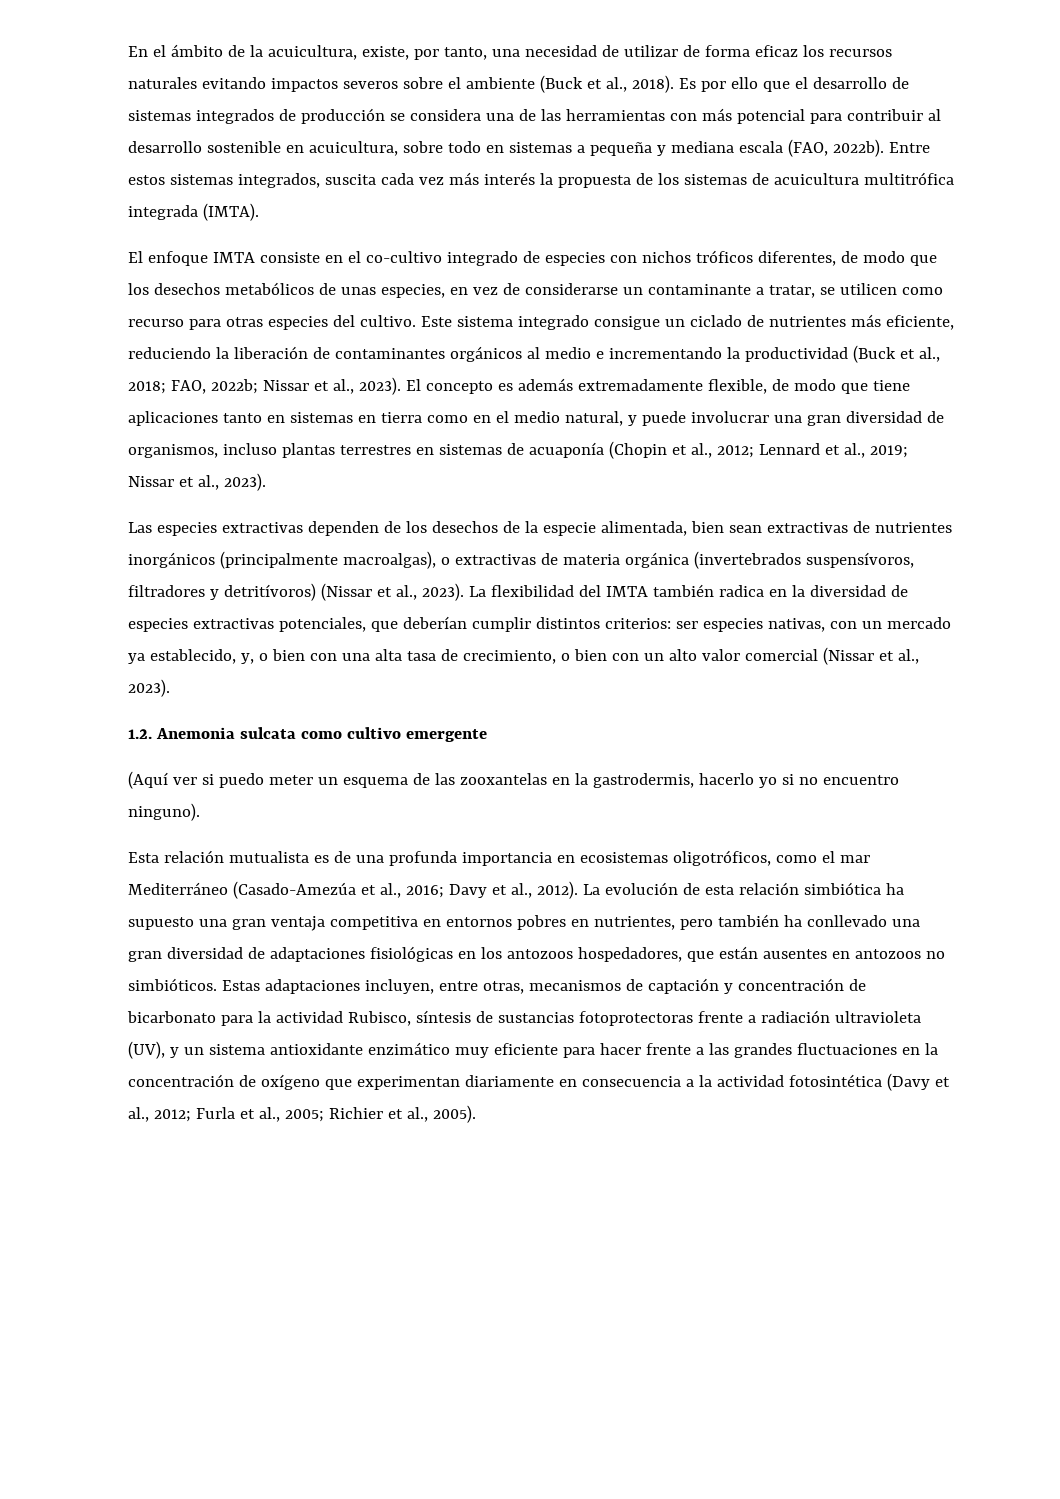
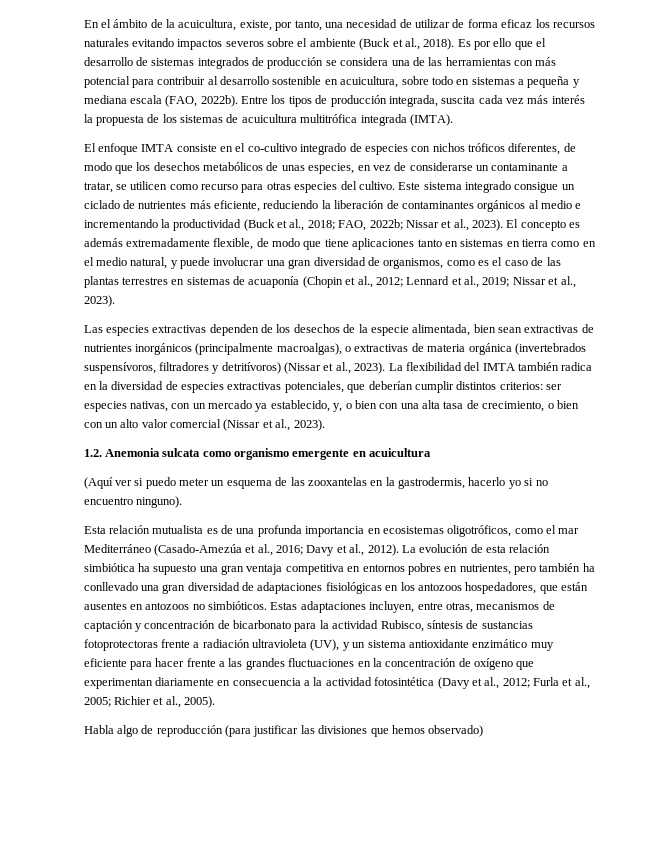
[128,173,321,188] estos sistemas integrados, -> [271,95,438,107] los tipos de producción integrada,
[223,443,278,455] incluso -> [446,257,561,266] como es el caso de las
[347,727,402,739] cultivo -> [234,448,290,460] organismo
(488, 735) none -> [352,448,432,457] en acuicultura
(477, 1114) none -> [83,725,484,737] // Habla algo de reproducción (para justificar las divisiones que hemos observado)

